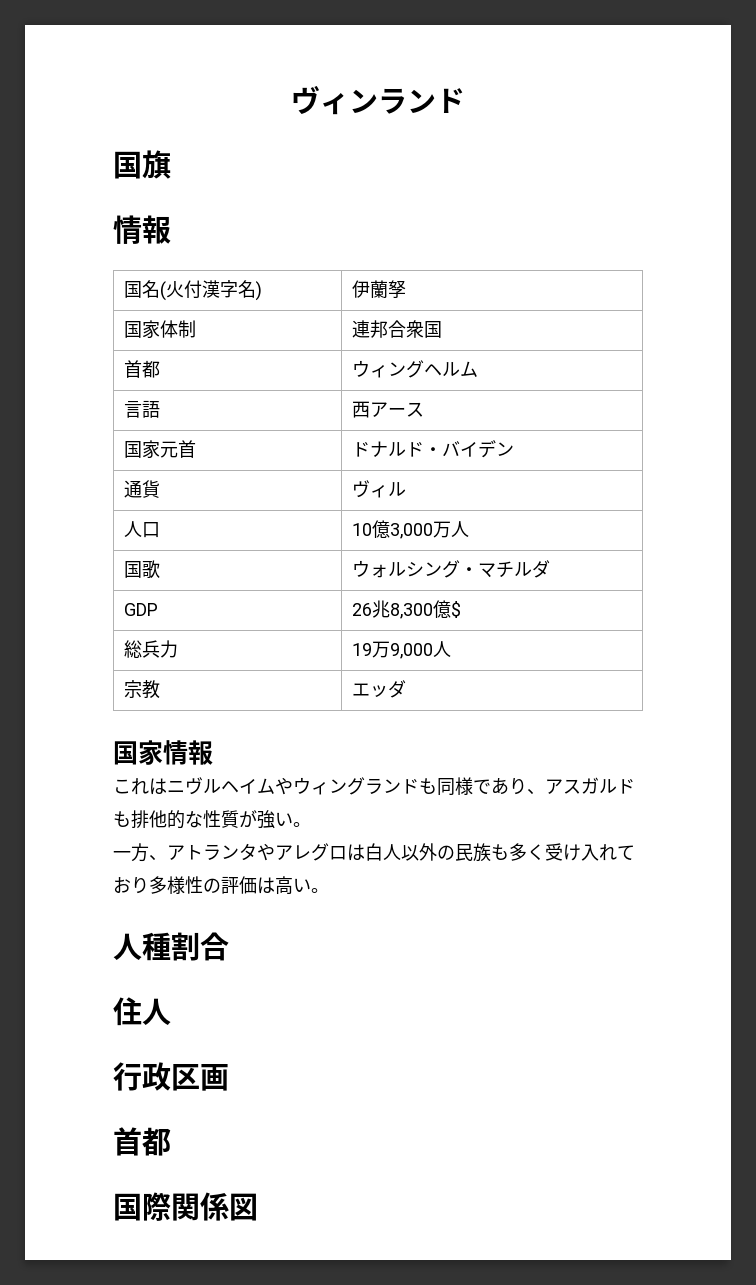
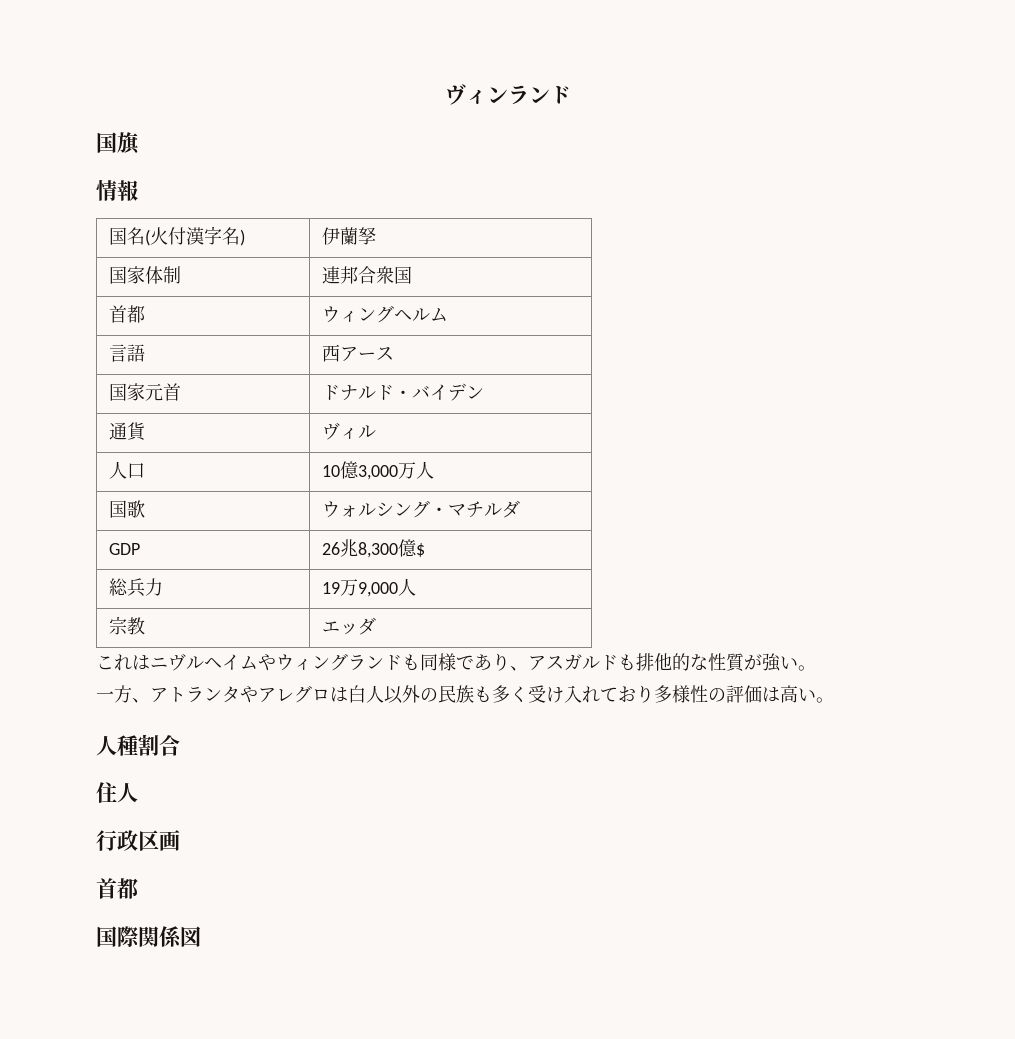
[113,740,213,765] // 国家情報 -> (377, 626) none

